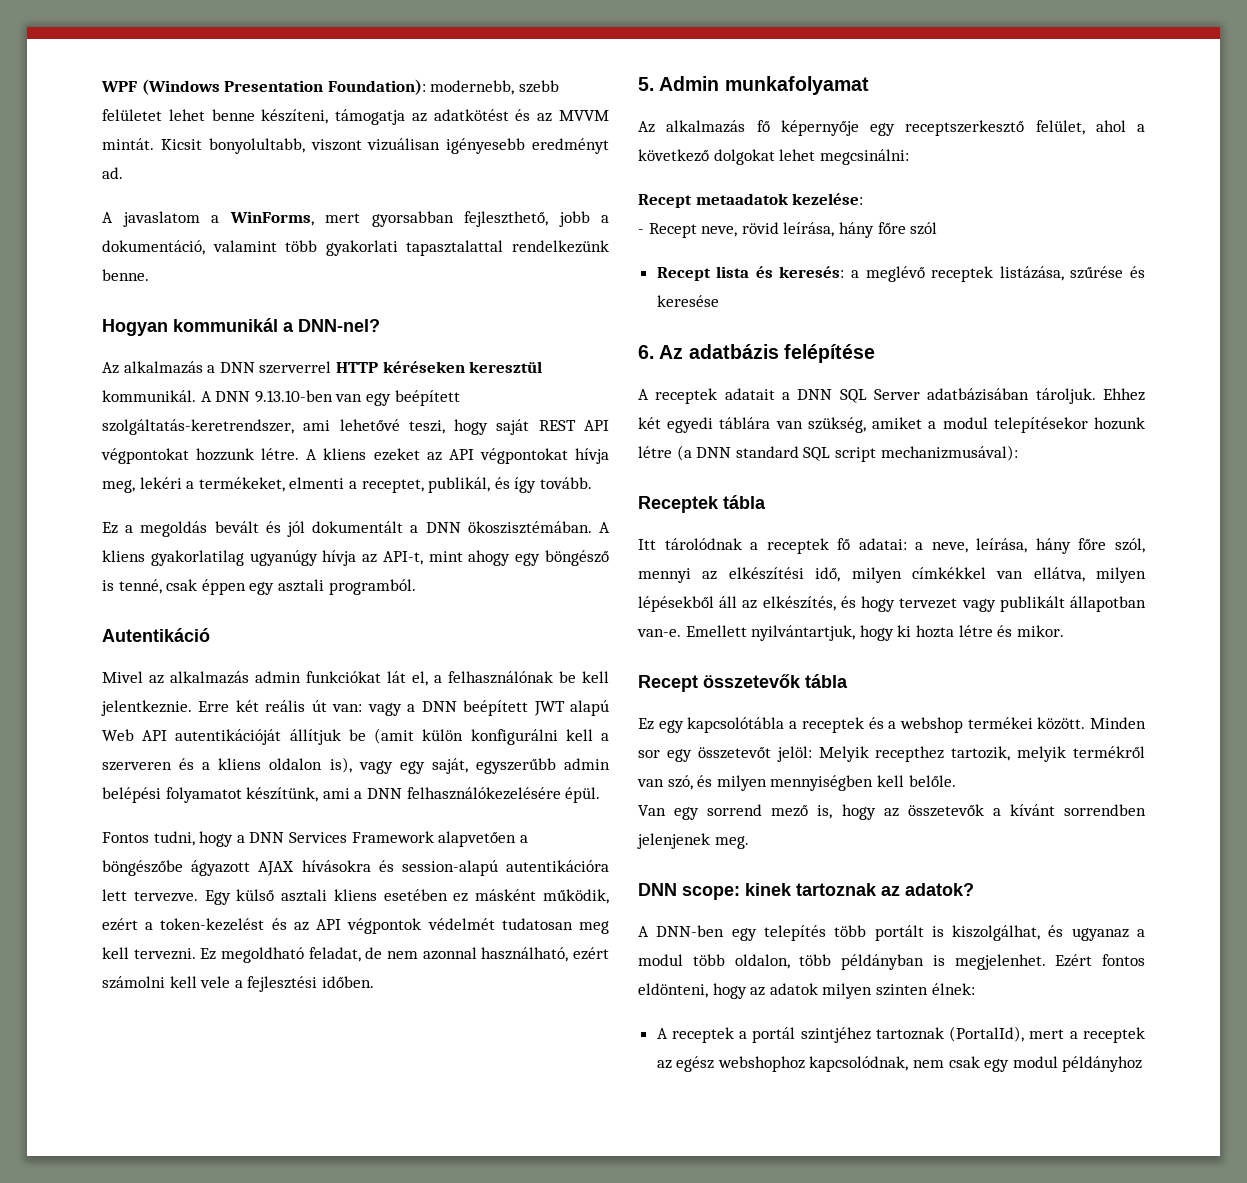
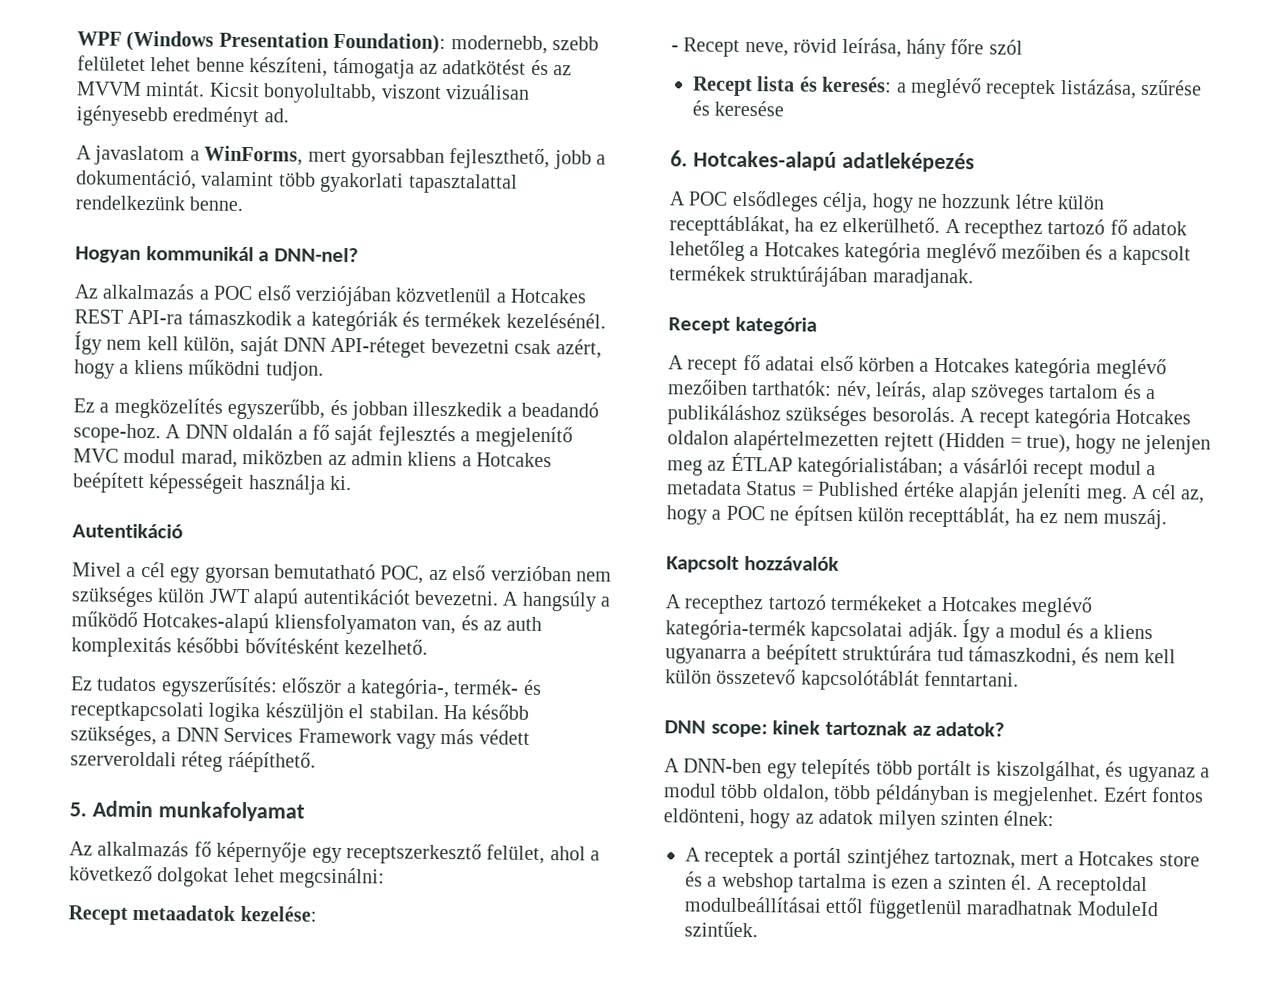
[219,361,543,374] [102,390,460,406] [102,419,609,435] [101,448,609,464] [102,477,592,493] [102,521,610,537] [102,550,609,566] [102,579,416,595] [102,628,210,642] [102,671,609,686] [101,700,609,716] [102,728,609,745] [102,757,610,774] [102,787,601,803] [102,831,528,847] [102,860,609,876] [102,889,609,905] [102,918,609,934] [102,947,609,963] [102,976,374,992] DNN szerverrel HTTP kéréseken keresztül kommunikál. A DNN 9.13.10-ben van egy beépített szolgáltatás-keretrendszer, ami lehetővé teszi, hogy saját REST API végpontokat hozzunk létre. A kliens ezeket az API végpontokat hívja meg, lekéri a termékeket, elmenti a receptet, publikál, és így tovább. // Ez a megoldás bevált és jól dokumentált a DNN ökoszisztémában. A kliens gyakorlatilag ugyanúgy hívja az API-t, mint ahogy egy böngésző is tenné, csak éppen egy asztali programból. // Autentikáció // Mivel az alkalmazás admin funkciókat lát el, a felhasználónak be kell jelentkeznie. Erre két reális út van: vagy a DNN beépített JWT alapú Web API autentikációját állítjuk be (amit külön konfigurálni kell a szerveren és a kliens oldalon is), vagy egy saját, egyszerűbb admin belépési folyamatot készítünk, ami a DNN felhasználókezelésére épül. // Fontos tudni, hogy a DNN Services Framework alapvetően a böngészőbe ágyazott AJAX hívásokra és session-alapú autentikációra lett tervezve. Egy külső asztali kliens esetében ez másként működik, ezért a token-kezelést és az API végpontok védelmét tudatosan meg kell tervezni. Ez megoldható feladat, de nem azonnal használható, ezért számolni kell vele a fejlesztési időben. -> [213,285,588,307] [74,309,606,332] [74,331,602,359] [74,359,324,381] [73,397,600,421] [73,423,573,448] [73,448,553,468] [72,472,353,495] [72,523,183,539] [72,561,612,584] [71,586,611,612] [71,611,543,635] [71,636,429,658] [71,676,542,700] [70,701,530,724] [70,725,530,749] [70,751,316,773] POC első verziójában közvetlenül a Hotcakes REST API-ra támaszkodik a kategóriák és termékek kezelésénél. Így nem kell külön, saját DNN API-réteget bevezetni csak azért, hogy a kliens működni tudjon. // Ez a megközelítés egyszerűbb, és jobban illeszkedik a beadandó scope-hoz. A DNN oldalán a fő saját fejlesztés a megjelenítő MVC modul marad, miközben az admin kliens a Hotcakes beépített képességeit használja ki. // Autentikáció // Mivel a cél egy gyorsan bemutatható POC, az első verzióban nem szükséges külön JWT alapú autentikációt bevezetni. A hangsúly a működő Hotcakes-alapú kliensfolyamaton van, és az auth komplexitás későbbi bővítésként kezelhető. // Ez tudatos egyszerűsítés: először a kategória-, termék- és receptkapcsolati logika készüljön el stabilan. Ha később szükséges, a DNN Services Framework vagy más védett szerveroldali réteg ráépíthető.
[659,344,875,363] [638,388,1145,404] [638,417,1145,433] [638,445,1018,462] [638,495,766,513] [638,538,1145,554] [638,567,1146,583] [638,596,1146,612] [637,625,1064,641] [638,674,848,692] [638,717,1146,733] [638,746,1145,762] [637,775,956,791] [638,804,1146,820] [637,833,749,849] Az adatbázis felépítése // A receptek adatait a DNN SQL Server adatbázisában tároljuk. Ehhez két egyedi táblára van szükség, amiket a modul telepítésekor hozunk létre (a DNN standard SQL script mechanizmusával): // Receptek tábla // Itt tárolódnak a receptek fő adatai: a neve, leírása, hány főre szól, mennyi az elkészítési idő, milyen címkékkel van ellátva, milyen lépésekből áll az elkészítés, és hogy tervezet vagy publikált állapotban van-e. Emellett nyilvántartjuk, hogy ki hozta létre és mikor. // Recept összetevők tábla // Ez egy kapcsolótábla a receptek és a webshop termékei között. Minden sor egy összetevőt jelöl: Melyik recepthez tartozik, melyik termékről van szó, és milyen mennyiségben kell belőle. // Van egy sorrend mező is, hogy az összetevők a kívánt sorrendben jelenjenek meg. -> [692,150,975,173] [669,190,1105,213] [669,215,1188,239] [669,240,1192,266] [669,265,974,289] [668,316,817,335] [668,354,1167,380] [667,379,1157,403] [667,404,1192,429] [667,429,1212,455] [667,452,1157,480] [667,480,1205,504] [666,505,1167,530] [666,555,839,573] [665,594,1093,618] [665,619,1154,643] [665,644,1177,667] [665,668,1020,691] Hotcakes-alapú adatleképezés // A POC elsődleges célja, hogy ne hozzunk létre külön recepttáblákat, ha ez elkerülhető. A recepthez tartozó fő adatok lehetőleg a Hotcakes kategória meglévő mezőiben és a kapcsolt termékek struktúrájában maradjanak. // Recept kategória // A recept fő adatai első körben a Hotcakes kategória meglévő mezőiben tarthatók: név, leírás, alap szöveges tartalom és a publikáláshoz szükséges besorolás. A recept kategória Hotcakes oldalon alapértelmezetten rejtett (Hidden = true), hogy ne jelenjen meg az ÉTLAP kategórialistában; a vásárlói recept modul a metadata Status = Published értéke alapján jeleníti meg. A cél az, hogy a POC ne építsen külön recepttáblát, ha ez nem muszáj. // Kapcsolt hozzávalók // A recepthez tartozó termékeket a Hotcakes meglévő kategória-termék kapcsolatai adják. Így a modul és a kliens ugyanarra a beépített struktúrára tud támaszkodni, és nem kell külön összetevő kapcsolótáblát fenntartani.
[875,1026,1145,1043] [656,1056,1143,1072] tartoznak (PortalId), mert a receptek az egész webshophoz kapcsolódnak, nem csak egy modul példányhoz -> [934,849,1200,869] [685,871,1148,897] [684,896,1158,920] [684,921,758,938] tartoznak, mert a Hotcakes store és a webshop tartalma is ezen a szinten él. A receptoldal modulbeállításai ettől függetlenül maradhatnak ModuleId szintűek.

